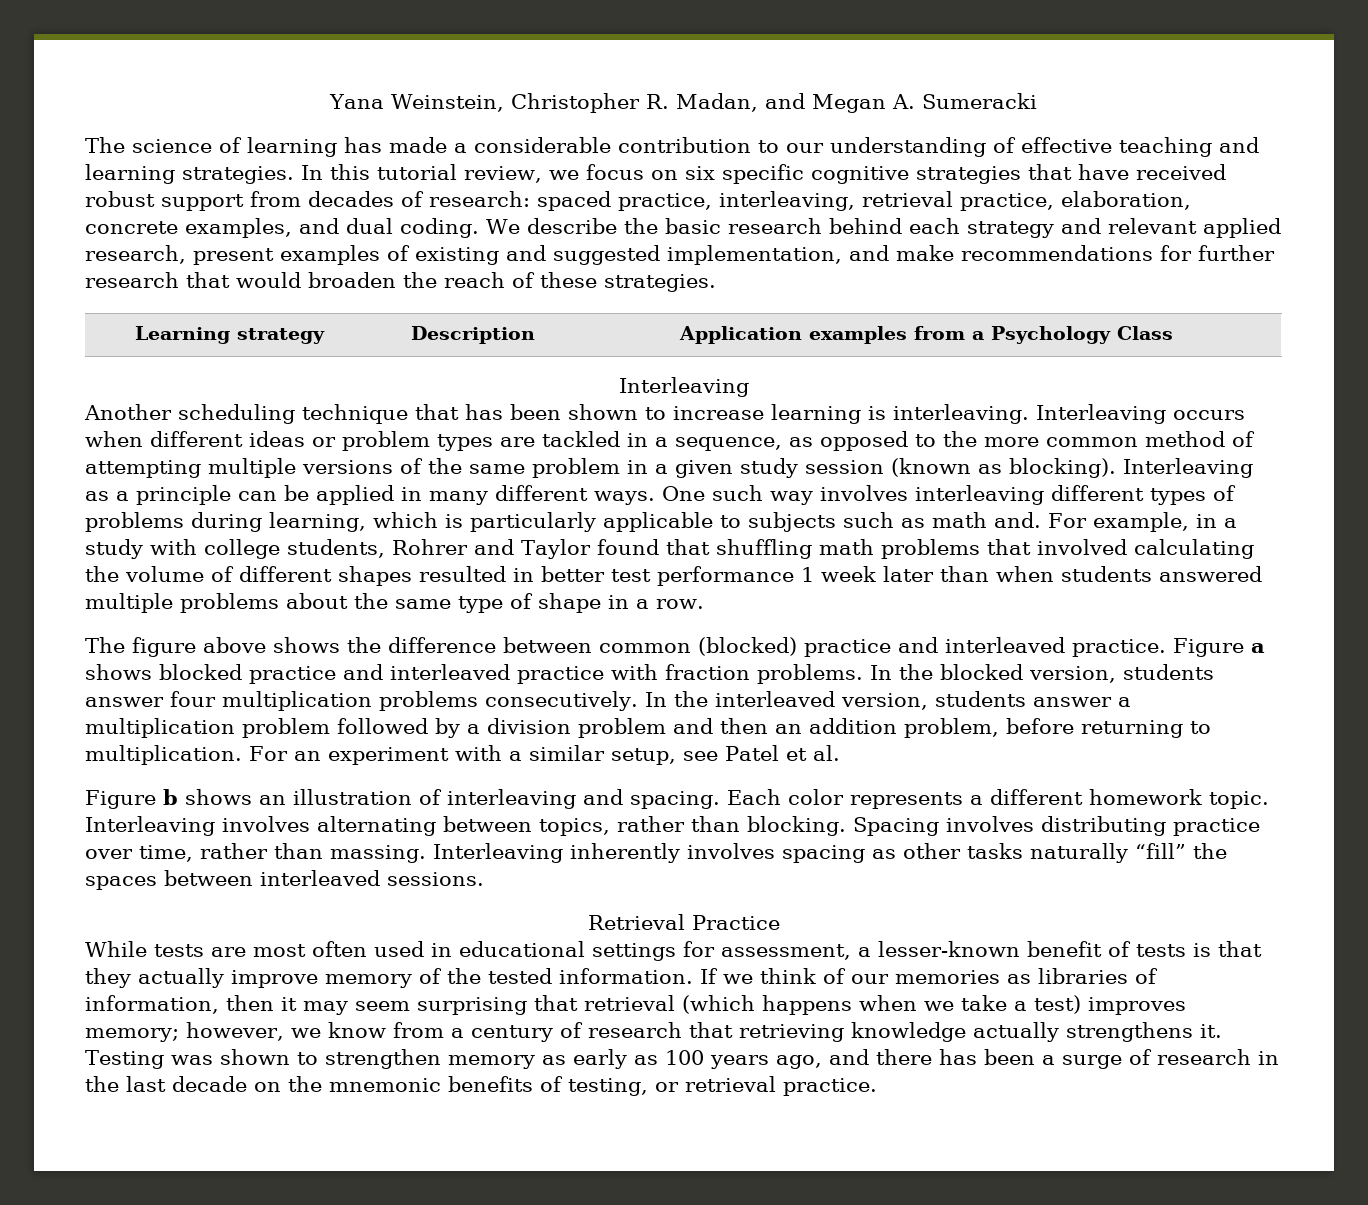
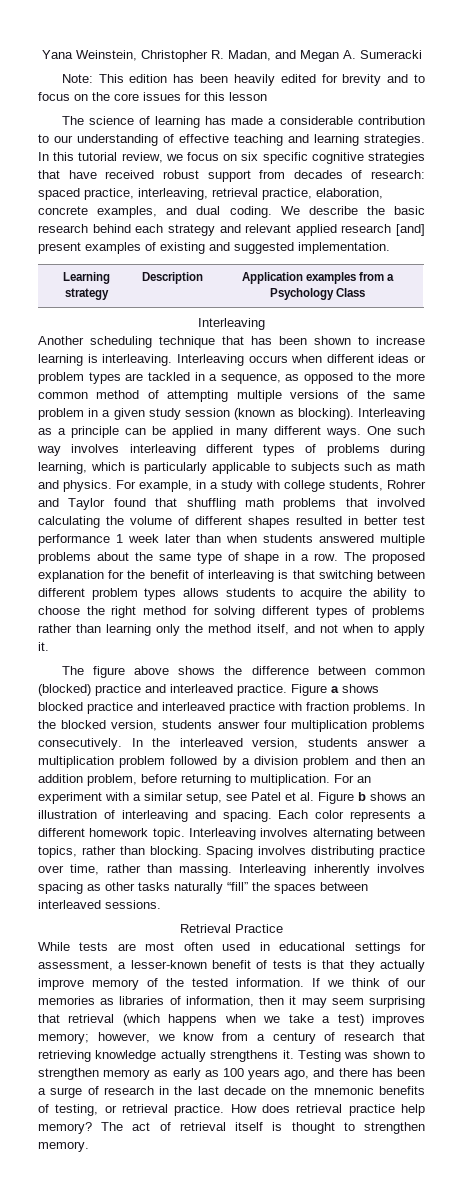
(1038, 101) none -> [61,74,425,86] [38,92,267,101] // Note: This edition has been heavily edited for brevity and to focus on the core issues for this lesson
[85,245,186,264] research, -> [341,224,425,236] research [and]
[667,245,1275,265] [85,272,716,292] implementation, and make recommendations for further research that would broaden the reach of these strategies. -> [298,242,390,254] implementation.
[994,512,1041,528] and. -> [38,480,112,492] and physics.
(704, 604) none -> [344,552,426,564] [38,570,426,582] [38,588,425,600] [38,606,426,618] [38,624,425,636] [38,642,49,651] The proposed explanation for the benefit of interleaving is that switching between different problem types allows students to acquire the ability to choose the right method for solving different types of problems rather than learning only the method itself, and not when to apply it.
(840, 753) // -> (314, 796) none
(877, 1087) none -> [230,1104,425,1116] [38,1122,426,1134] [38,1141,89,1152] How does retrieval practice help memory? The act of retrieval itself is thought to strengthen memory.

